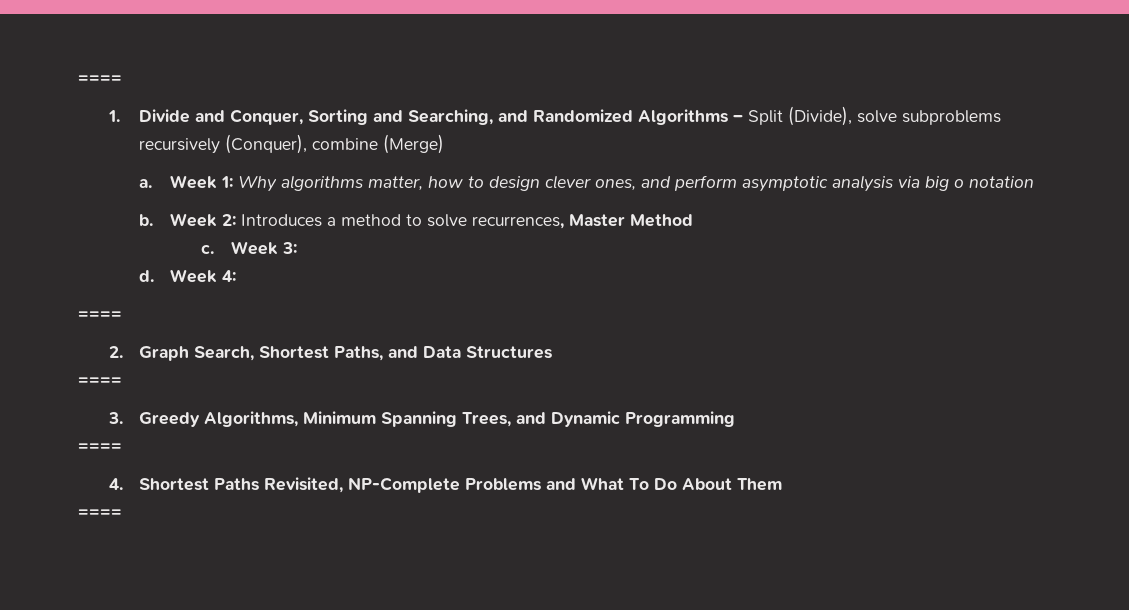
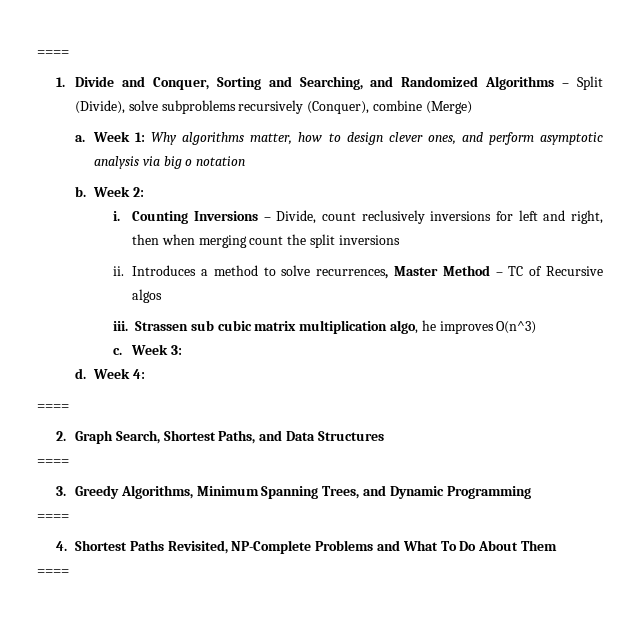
(236, 220) none -> [113,210,603,224] [132,234,400,248] [113,266,125,276] // i. Counting Inversions – Divide, count reclusively inversions for left and right, then when merging count the split inversions // ii.
(693, 220) none -> [495,266,604,276] [132,289,163,303] [113,320,537,334] – TC of Recursive algos // iii. Strassen sub cubic matrix multiplication algo, he improves O(n^3)

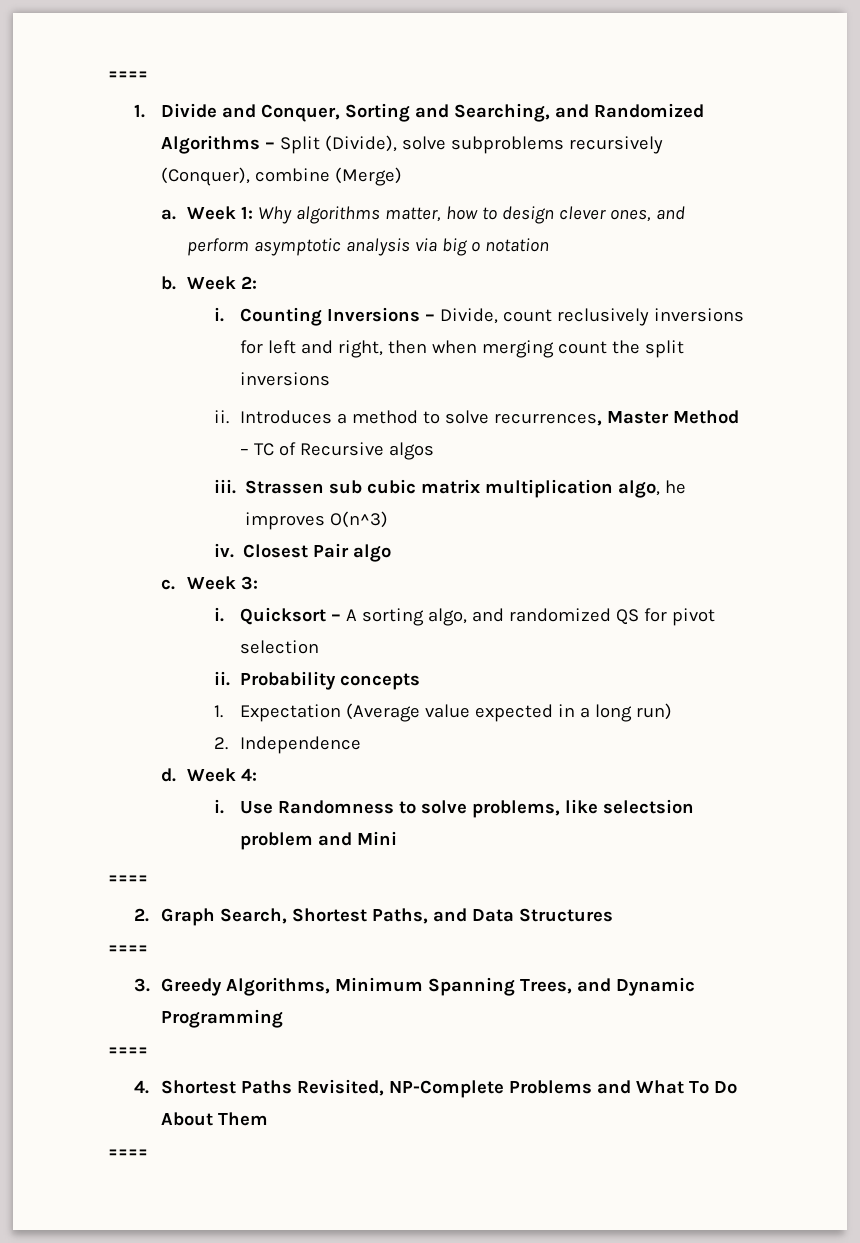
[113,344,182,355] [75,368,145,379] c. Week 3: // d. Week 4: -> [213,543,391,562] [160,576,259,590] [213,607,716,626] [240,640,320,654] [213,671,421,690] [213,703,673,722] [213,736,362,754] [160,768,258,782] [213,799,695,818] [240,831,398,850] iv. Closest Pair algo // c. Week 3: // i. Quicksort – A sorting algo, and randomized QS for pivot selection // ii. Probability concepts // 1. Expectation (Average value expected in a long run) // 2. Independence // d. Week 4: // i. Use Randomness to solve problems, like selectsion problem and Mini

